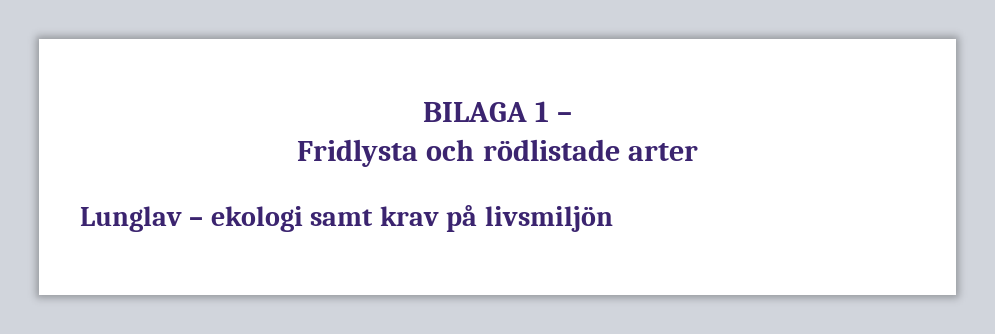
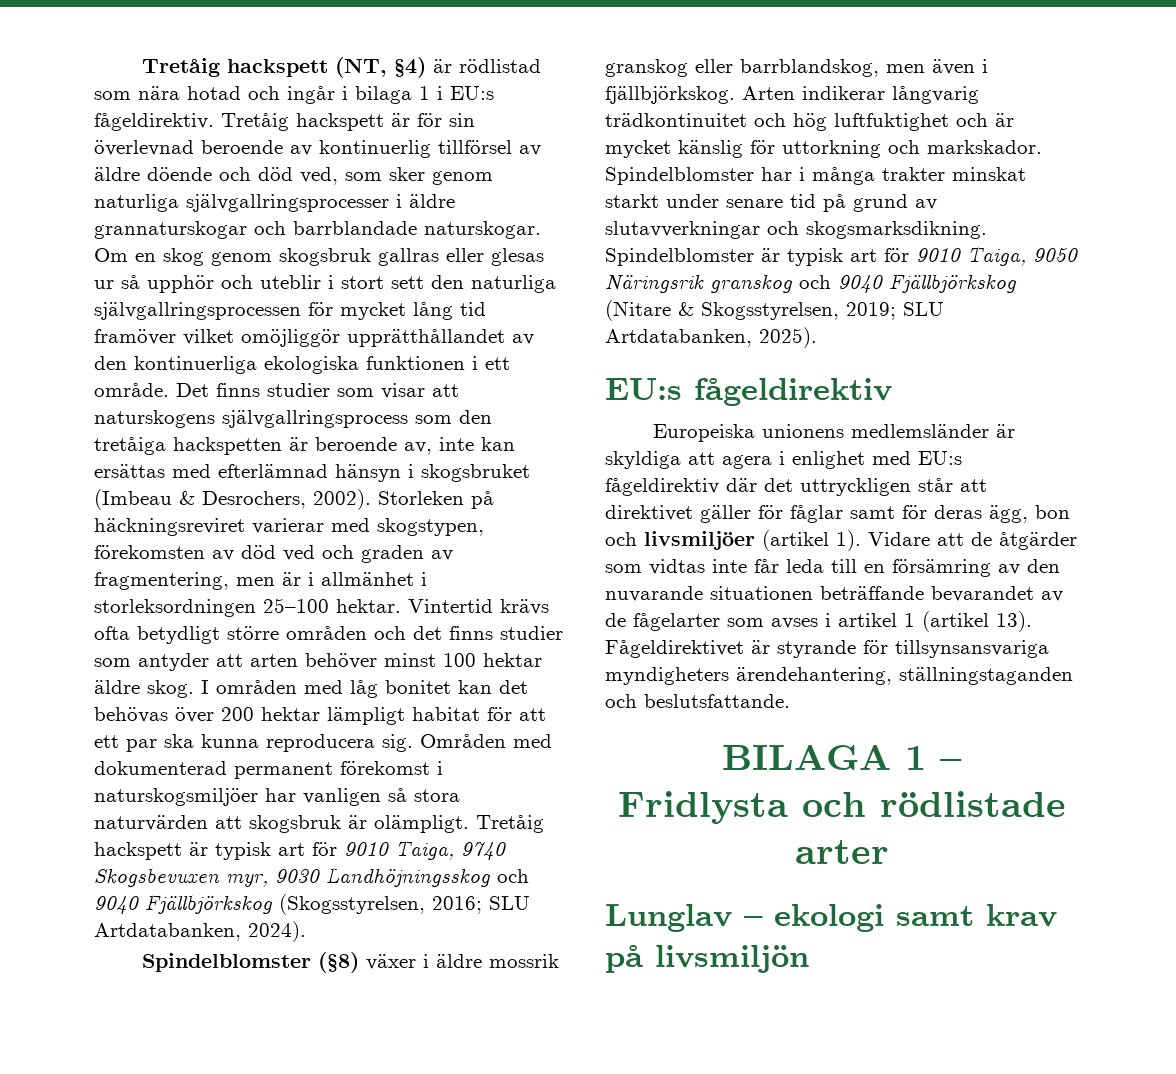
(422, 112) none -> [141,57,541,78] [94,86,494,104] [94,113,475,131] [94,140,541,158] [94,167,493,185] [94,194,455,212] [94,221,541,239] [94,248,544,266] [94,275,556,293] [94,302,486,320] [94,329,534,347] [94,356,510,374] [94,383,459,399] [94,410,492,428] [94,437,515,455] [94,464,530,482] [94,489,494,510] [94,518,484,536] [94,545,453,563] [94,572,427,590] [94,598,549,617] [94,626,563,644] [94,653,542,671] [94,680,528,698] [94,707,546,725] [94,734,552,752] [94,761,443,779] [94,788,460,806] [94,815,544,833] [94,840,506,860] [94,867,529,887] [94,894,530,915] [94,921,306,942] [141,952,559,973] [605,59,988,77] [605,86,979,104] [605,113,1014,131] [605,140,1042,158] [605,167,1026,185] [605,194,937,212] [605,221,987,239] [605,246,1078,266] [605,273,1017,293] [605,300,944,321] [605,327,817,348] [605,378,892,406] [652,424,1015,442] [605,451,962,469] [605,478,987,496] [605,505,1070,523] [605,530,1077,551] [605,559,1060,577] [605,586,1063,602] [605,611,1032,632] [605,640,1049,658] [605,667,1073,685] [605,694,790,708] Tretåig hackspett (NT, §4) är rödlistad som nära hotad och ingår i bilaga 1 i EU:s fågeldirektiv. Tretåig hackspett är för sin överlevnad beroende av kontinuerlig tillförsel av äldre döende och död ved, som sker genom naturliga självgallringsprocesser i äldre grannaturskogar och barrblandade naturskogar. Om en skog genom skogsbruk gallras eller glesas ur så upphör och uteblir i stort sett den naturliga självgallringsprocessen för mycket lång tid framöver vilket omöjliggör upprätthållandet av den kontinuerliga ekologiska funktionen i ett område. Det finns studier som visar att naturskogens självgallringsprocess som den tretåiga hackspetten är beroende av, inte kan ersättas med efterlämnad hänsyn i skogsbruket (Imbeau & Desrochers, 2002). Storleken på häckningsreviret varierar med skogstypen, förekomsten av död ved och graden av fragmentering, men är i allmänhet i storleksordningen 25–100 hektar. Vintertid krävs ofta betydligt större områden och det finns studier som antyder att arten behöver minst 100 hektar äldre skog. I områden med låg bonitet kan det behövas över 200 hektar lämpligt habitat för att ett par ska kunna reproducera sig. Områden med dokumenterad permanent förekomst i naturskogsmiljöer har vanligen så stora naturvärden att skogsbruk är olämpligt. Tretåig hackspett är typisk art för 9010 Taiga, 9740 Skogsbevuxen myr, 9030 Landhöjningsskog och 9040 Fjällbjörkskog (Skogsstyrelsen, 2016; SLU Artdatabanken, 2024). // Spindelblomster (§8) växer i äldre mossrik granskog eller barrblandskog, men även i fjällbjörkskog. Arten indikerar långvarig trädkontinuitet och hög luftfuktighet och är mycket känslig för uttorkning och markskador. Spindelblomster har i många trakter minskat starkt under senare tid på grund av slutavverkningar och skogsmarksdikning. Spindelblomster är typisk art för 9010 Taiga, 9050 Näringsrik granskog och 9040 Fjällbjörkskog (Nitare & Skogsstyrelsen, 2019; SLU Artdatabanken, 2025). // EU:s fågeldirektiv // Europeiska unionens medlemsländer är skyldiga att agera i enlighet med EU:s fågeldirektiv där det uttryckligen står att direktivet gäller för fåglar samt för deras ägg, bon och livsmiljöer (artikel 1). Vidare att de åtgärder som vidtas inte får leda till en försämring av den nuvarande situationen beträffande bevarandet av de fågelarter som avses i artikel 1 (artikel 13). Fågeldirektivet är styrande för tillsynsansvariga myndigheters ärendehantering, ställningstaganden och beslutsfattande. //

